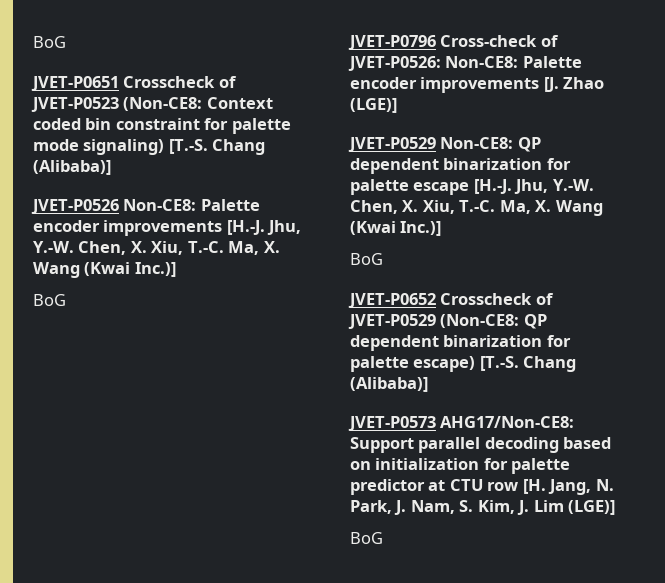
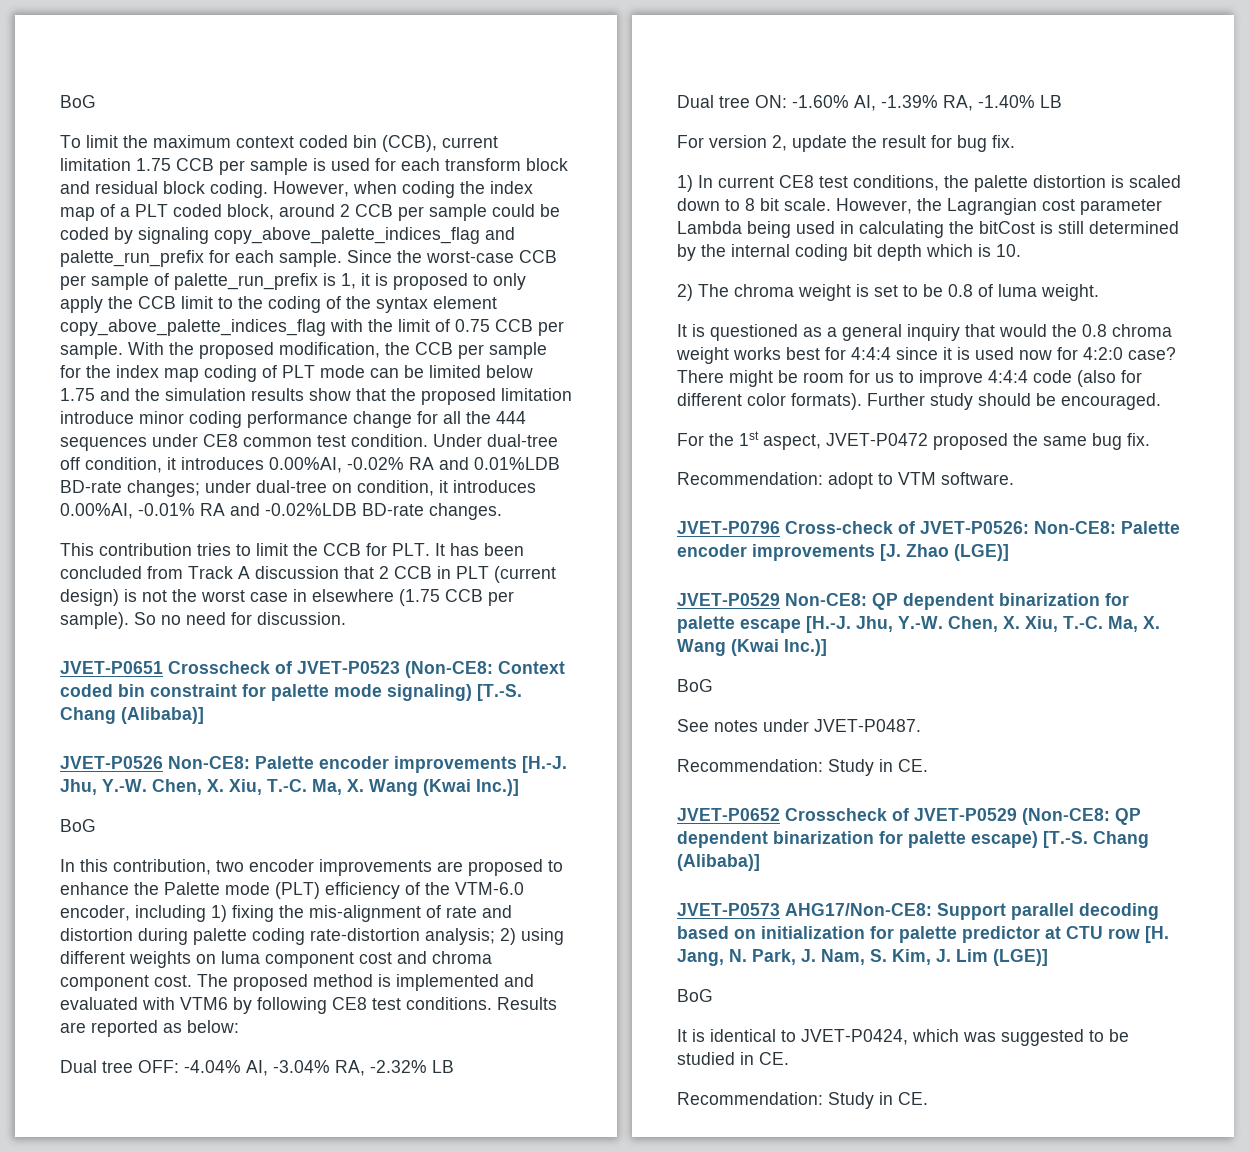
[33,36,66,48] BoG -> [60,95,96,108] [60,135,498,152] [60,158,568,175] [60,181,533,198] [60,204,560,221] [60,227,515,244] [60,250,557,267] [60,273,526,290] [60,296,497,313] [60,319,564,336] [60,342,547,359] [60,365,533,382] [60,388,572,405] [60,411,526,428] [60,434,558,451] [60,457,560,473] [60,480,536,497] [60,503,502,520] [60,543,524,556] [60,566,556,583] [60,589,514,606] [60,612,346,629] BoG // To limit the maximum context coded bin (CCB), current limitation 1.75 CCB per sample is used for each transform block and residual block coding. However, when coding the index map of a PLT coded block, around 2 CCB per sample could be coded by signaling copy_above_palette_indices_flag and palette_run_prefix for each sample. Since the worst-case CCB per sample of palette_run_prefix is 1, it is proposed to only apply the CCB limit to the coding of the syntax element copy_above_palette_indices_flag with the limit of 0.75 CCB per sample. With the proposed modification, the CCB per sample for the index map coding of PLT mode can be limited below 1.75 and the simulation results show that the proposed limitation introduce minor coding performance change for all the 444 sequences under CE8 common test condition. Under dual-tree off condition, it introduces 0.00%AI, -0.02% RA and 0.01%LDB BD-rate changes; under dual-tree on condition, it introduces 0.00%AI, -0.01% RA and -0.02%LDB BD-rate changes. // This contribution tries to limit the CCB for PLT. It has been concluded from Track A discussion that 2 CCB in PLT (current design) is not the worst case in elsewhere (1.75 CCB per sample). So no need for discussion.
(66, 300) none -> [60,859,563,876] [60,882,524,899] [60,905,512,922] [60,928,564,945] [60,951,492,968] [60,974,534,991] [60,997,557,1014] [60,1020,239,1037] [60,1060,454,1076] [677,95,1062,111] [677,135,1015,152] [677,175,1181,192] [677,198,1162,215] [677,221,1179,238] [677,244,1021,261] [677,284,1099,301] [677,324,1172,341] [676,347,1176,364] [677,370,1142,387] [677,393,1161,410] [677,431,1150,450] [677,472,1014,489] // In this contribution, two encoder improvements are proposed to enhance the Palette mode (PLT) efficiency of the VTM-6.0 encoder, including 1) fixing the mis-alignment of rate and distortion during palette coding rate-distortion analysis; 2) using different weights on luma component cost and chroma component cost. The proposed method is implemented and evaluated with VTM6 by following CE8 test conditions. Results are reported as below: // Dual tree OFF: -4.04% AI, -3.04% RA, -2.32% LB // Dual tree ON: -1.60% AI, -1.39% RA, -1.40% LB // For version 2, update the result for bug fix. // 1) In current CE8 test conditions, the palette distortion is scaled down to 8 bit scale. However, the Lagrangian cost parameter Lambda being used in calculating the bitCost is still determined by the internal coding bit depth which is 10. // 2) The chroma weight is set to be 0.8 of luma weight. // It is questioned as a general inquiry that would the 0.8 chroma weight works best for 4:4:4 since it is used now for 4:2:0 case? There might be room for us to improve 4:4:4 code (also for different color formats). Further study should be encouraged. // For the 1st aspect, JVET-P0472 proposed the same bug fix. // Recommendation: adopt to VTM software.
(383, 259) none -> [677,719,921,732] [677,759,928,776] // See notes under JVET-P0487. // Recommendation: Study in CE.
(383, 538) none -> [677,1029,1129,1046] [677,1052,789,1065] [677,1092,928,1109] // It is identical to JVET-P0424, which was suggested to be studied in CE. // Recommendation: Study in CE.

